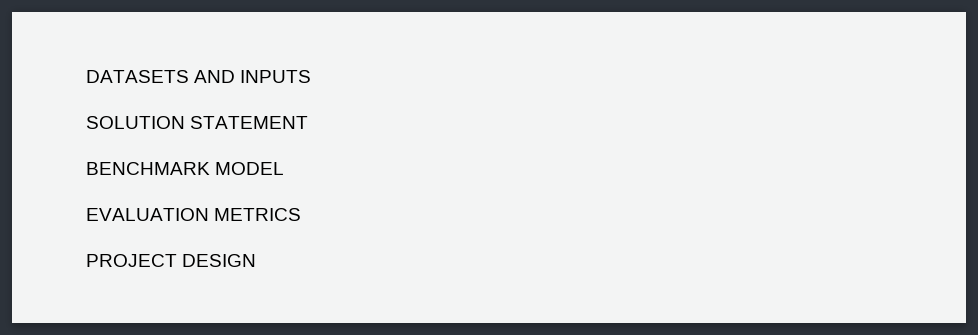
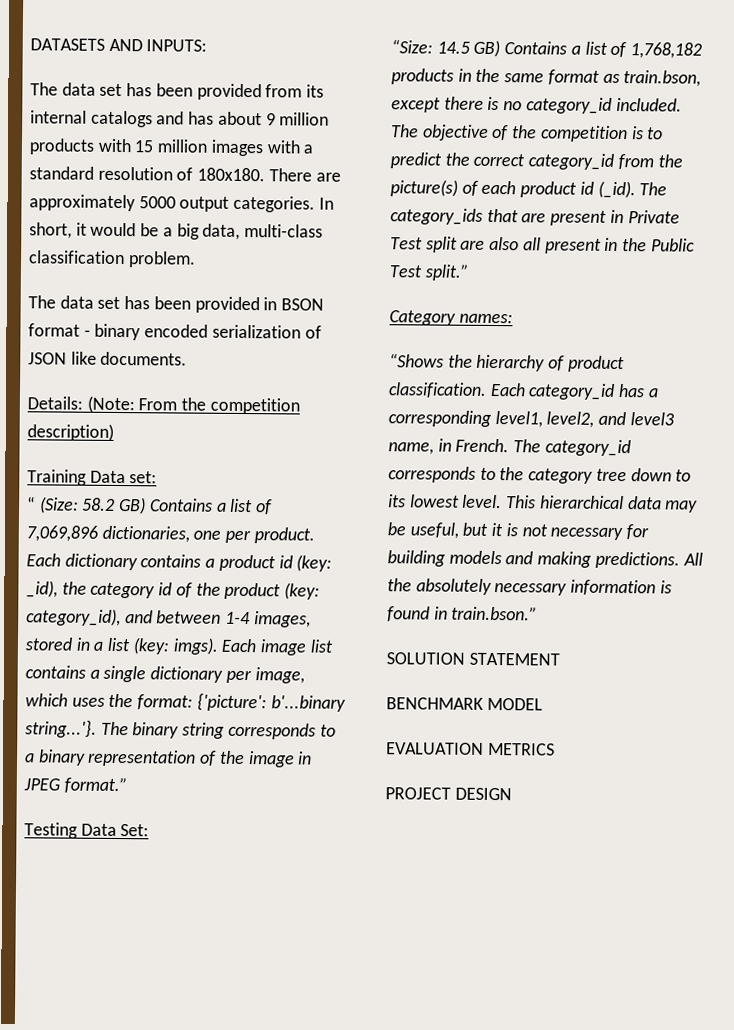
[240,70,312,83] INPUTS -> [146,39,208,52] [30,82,325,101] [30,110,330,128] [29,138,314,157] [29,166,341,182] [29,194,334,213] [29,222,324,240] [29,250,196,268] [28,295,325,314] [28,323,322,341] [28,351,188,366] [27,395,300,415] [27,423,114,441] [27,469,158,486] [27,496,274,515] [26,525,315,544] [26,553,333,572] [26,580,321,600] [26,608,311,628] [25,637,333,656] [25,665,305,684] [25,692,346,712] [25,719,336,740] [25,749,313,768] [23,777,128,794] [24,822,150,839] [391,39,703,59] [391,68,702,87] [391,96,682,114] [391,124,664,143] [390,152,683,170] [390,179,668,199] [390,208,680,226] [390,236,695,254] [389,264,470,281] [389,310,513,326] [389,353,625,373] [388,382,659,400] [388,410,674,428] [388,438,631,457] [388,466,692,484] [388,494,699,513] [387,522,650,541] [387,550,703,569] [387,578,672,596] [387,606,539,622] INPUTS: // The data set has been provided from its internal catalogs and has about 9 million products with 15 million images with a standard resolution of 180x180. There are approximately 5000 output categories. In short, it would be a big data, multi-class classification problem. // The data set has been provided in BSON format - binary encoded serialization of JSON like documents. // Details: (Note: From the competition description) // Training Data set: // “ (Size: 58.2 GB) Contains a list of 7,069,896 dictionaries, one per product. Each dictionary contains a product id (key: _id), the category id of the product (key: category_id), and between 1-4 images, stored in a list (key: imgs). Each image list contains a single dictionary per image, which uses the format: {'picture': b'...binary string...'}. The binary string corresponds to a binary representation of the image in JPEG format.” // Testing Data Set: // “Size: 14.5 GB) Contains a list of 1,768,182 products in the same format as train.bson, except there is no category_id included. The objective of the competition is to predict the correct category_id from the picture(s) of each product id (_id). The category_ids that are present in Private Test split are also all present in the Public Test split.” // Category names: // “Shows the hierarchy of product classification. Each category_id has a corresponding level1, level2, and level3 name, in French. The category_id corresponds to the category tree down to its lowest level. This hierarchical data may be useful, but it is not necessary for building models and making predictions. All the absolutely necessary information is found in train.bson.”

